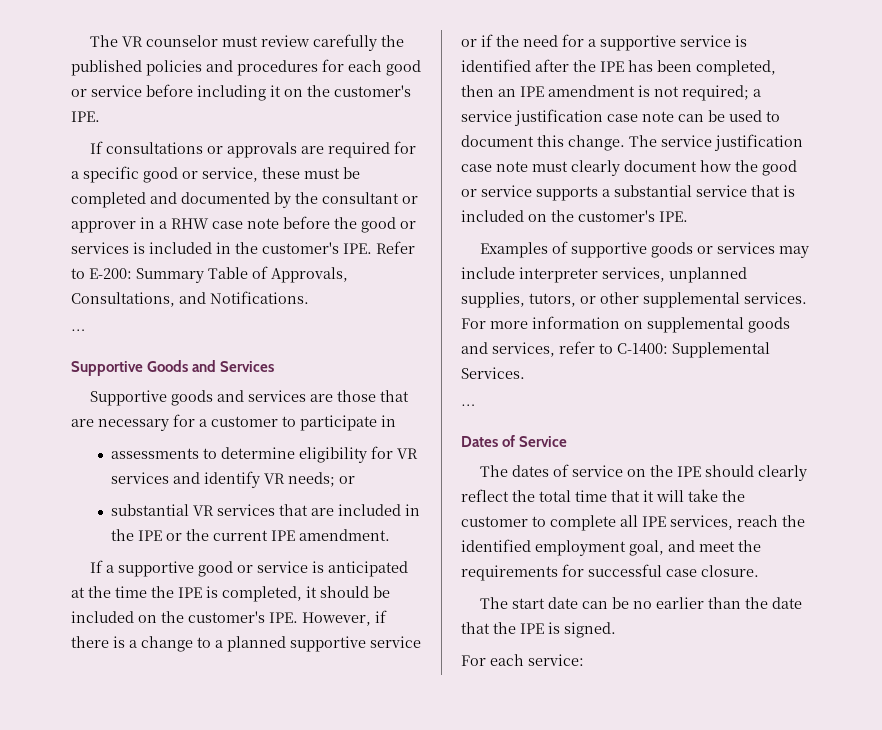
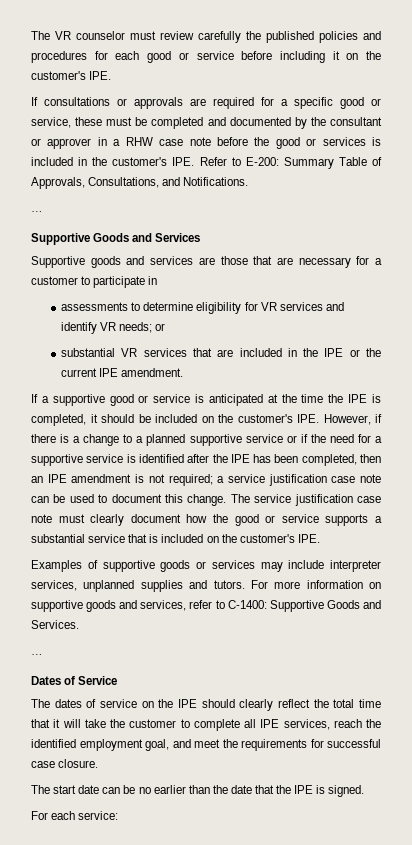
[461,292,807,308] supplies, tutors, or other supplemental services. -> [140,580,245,592] supplies and tutors.
[647,317,744,333] supplemental -> [31,600,83,612] supportive
[672,342,770,358] Supplemental -> [269,600,381,612] Supportive Goods and

